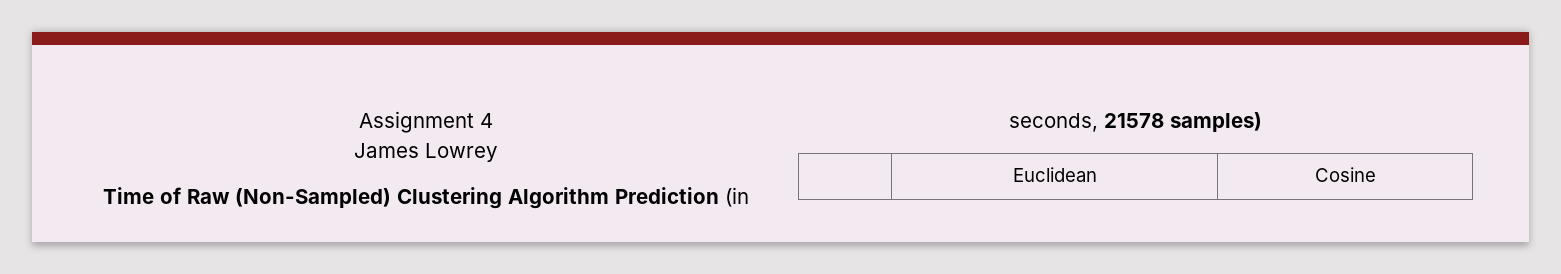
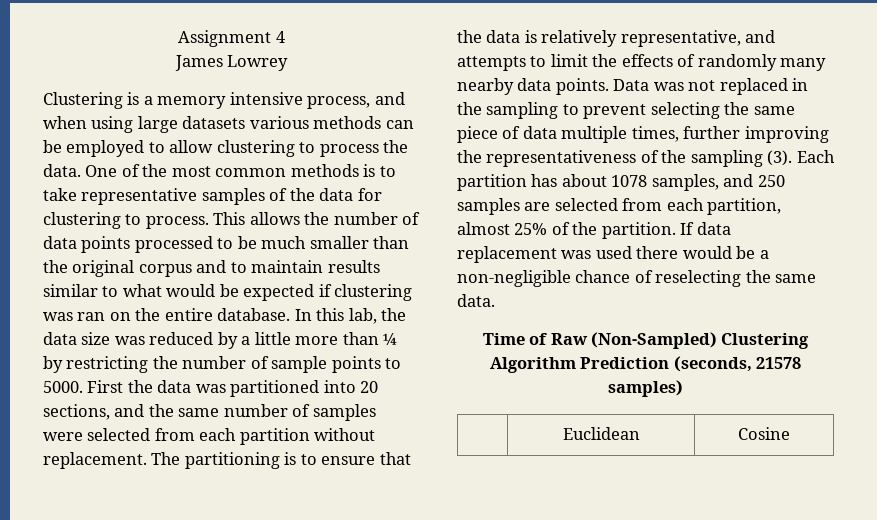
(498, 152) none -> [43,92,405,109] [43,116,414,133] [43,140,409,157] [43,164,396,177] [43,188,382,205] [43,212,421,229] [43,236,410,253] [43,260,380,277] [43,284,413,301] [43,308,407,324] [43,332,398,349] [43,356,402,373] [43,380,379,397] [43,404,376,421] [43,428,376,445] [43,452,411,469] [457,30,776,47] [457,54,827,71] [457,78,809,95] [457,102,795,119] [457,126,829,143] [457,150,835,167] [457,174,785,191] [457,198,782,215] [457,222,731,239] [457,246,769,263] [457,270,817,287] [457,294,495,307] // Clustering is a memory intensive process, and when using large datasets various methods can be employed to allow clustering to process the data. One of the most common methods is to take representative samples of the data for clustering to process. This allows the number of data points processed to be much smaller than the original corpus and to maintain results similar to what would be expected if clustering was ran on the entire database. In this lab, the data size was reduced by a little more than ¼ by restricting the number of sample points to 5000. First the data was partitioned into 20 sections, and the same number of samples were selected from each partition without replacement. The partitioning is to ensure that the data is relatively representative, and attempts to limit the effects of randomly many nearby data points. Data was not replaced in the sampling to prevent selecting the same piece of data multiple times, further improving the representativeness of the sampling (3). Each partition has about 1078 samples, and 250 samples are selected from each partition, almost 25% of the partition. If data replacement was used there would be a non-negligible chance of reselecting the same data.
[724,187,749,207] [1009,113,1098,132] (in seconds, -> [673,356,752,372] (seconds,

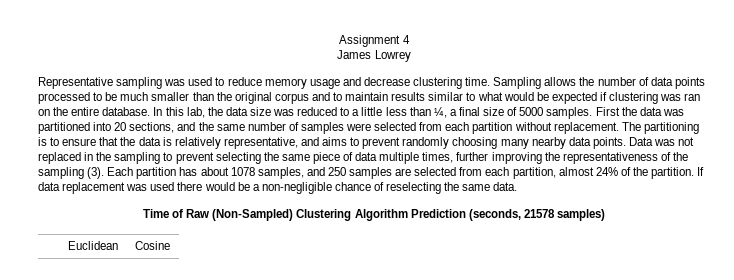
[43,92,405,109] [43,116,414,133] [43,140,409,157] [43,164,396,177] [43,188,382,205] [43,212,246,229] Clustering is a memory intensive process, and when using large datasets various methods can be employed to allow clustering to process the data. One of the most common methods is to take representative samples of the data for clustering to process. This -> [38,77,542,89] Representative sampling was used to reduce memory usage and decrease clustering time. Sampling
[217,332,238,349] by -> [340,107,350,116] to
[295,332,398,345] [43,356,402,373] [43,381,83,393] more than ¼ by restricting the number of sample points to 5000. -> [385,107,593,119] less than ¼, a final size of 5000 samples.
[457,54,777,71] attempts to limit the effects of randomly -> [322,137,498,149] aims to prevent randomly choosing
[514,223,548,235] 25% -> [595,167,618,176] 24%

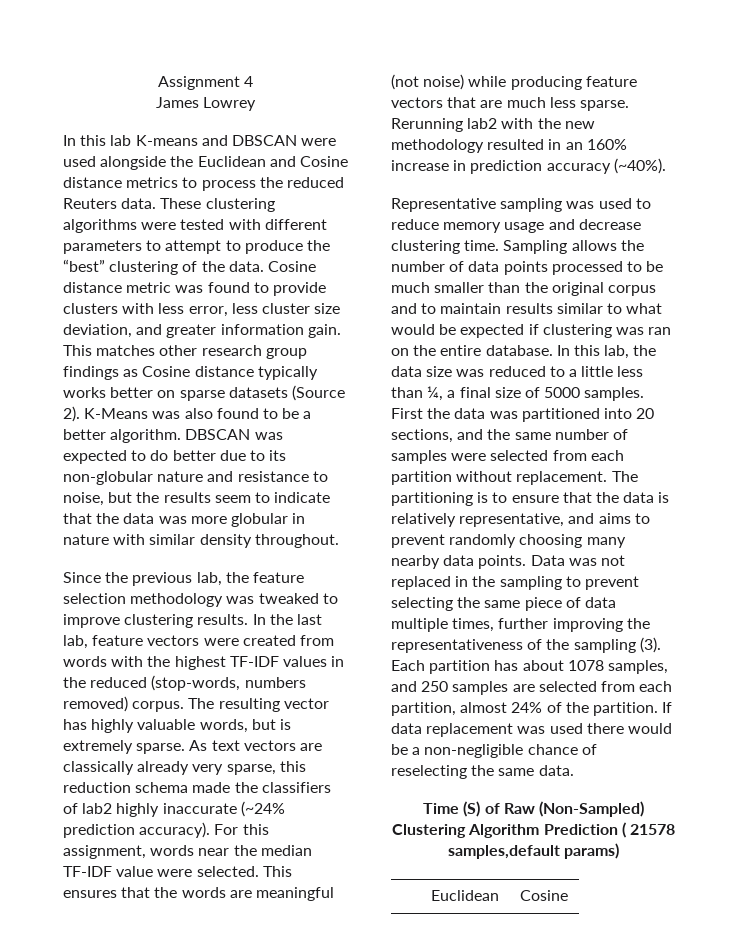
(411, 56) none -> [63,135,337,146] [63,156,348,170] [63,177,344,191] [63,198,275,212] [63,219,327,233] [63,240,330,254] [63,259,316,275] [63,282,326,296] [63,303,341,317] [63,324,341,338] [63,345,307,359] [63,366,318,380] [63,385,345,401] [63,406,312,422] [63,429,283,443] [63,450,287,464] [63,471,328,485] [63,492,331,506] [63,513,306,527] [63,534,339,548] [63,572,304,586] [63,593,338,607] [63,614,322,628] [63,635,334,649] [63,656,345,670] [63,675,306,691] [63,696,329,712] [63,719,291,733] [63,740,322,754] [63,761,306,775] [63,782,331,793] [63,801,285,817] [63,822,269,838] [63,845,312,859] [63,866,292,877] [63,887,334,901] [391,74,637,90] [391,97,629,111] [391,118,595,132] [391,139,627,153] [391,158,666,174] // In this lab K-means and DBSCAN were used alongside the Euclidean and Cosine distance metrics to process the reduced Reuters data. These clustering algorithms were tested with different parameters to attempt to produce the “best” clustering of the data. Cosine distance metric was found to provide clusters with less error, less cluster size deviation, and greater information gain. This matches other research group findings as Cosine distance typically works better on sparse datasets (Source 2). K-Means was also found to be a better algorithm. DBSCAN was expected to do better due to its non-globular nature and resistance to noise, but the results seem to indicate that the data was more globular in nature with similar density throughout. // Since the previous lab, the feature selection methodology was tweaked to improve clustering results. In the last lab, feature vectors were created from words with the highest TF-IDF values in the reduced (stop-words, numbers removed) corpus. The resulting vector has highly valuable words, but is extremely sparse. As text vectors are classically already very sparse, this reduction schema made the classifiers of lab2 highly inaccurate (~24% prediction accuracy). For this assignment, words near the median TF-IDF value were selected. This ensures that the words are meaningful (not noise) while producing feature vectors that are much less sparse. Rerunning lab2 with the new methodology resulted in an 160% increase in prediction accuracy (~40%).
(170, 213) none -> [463,801,481,817] (S)
[468,209,605,221] (seconds, 21578 samples) -> [621,822,675,838] [447,843,620,859] ( 21578 samples,default params)

